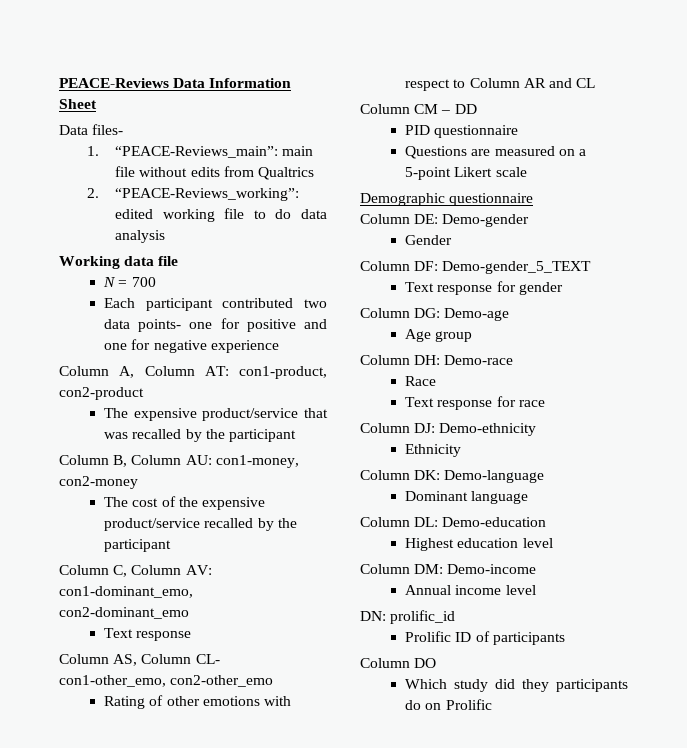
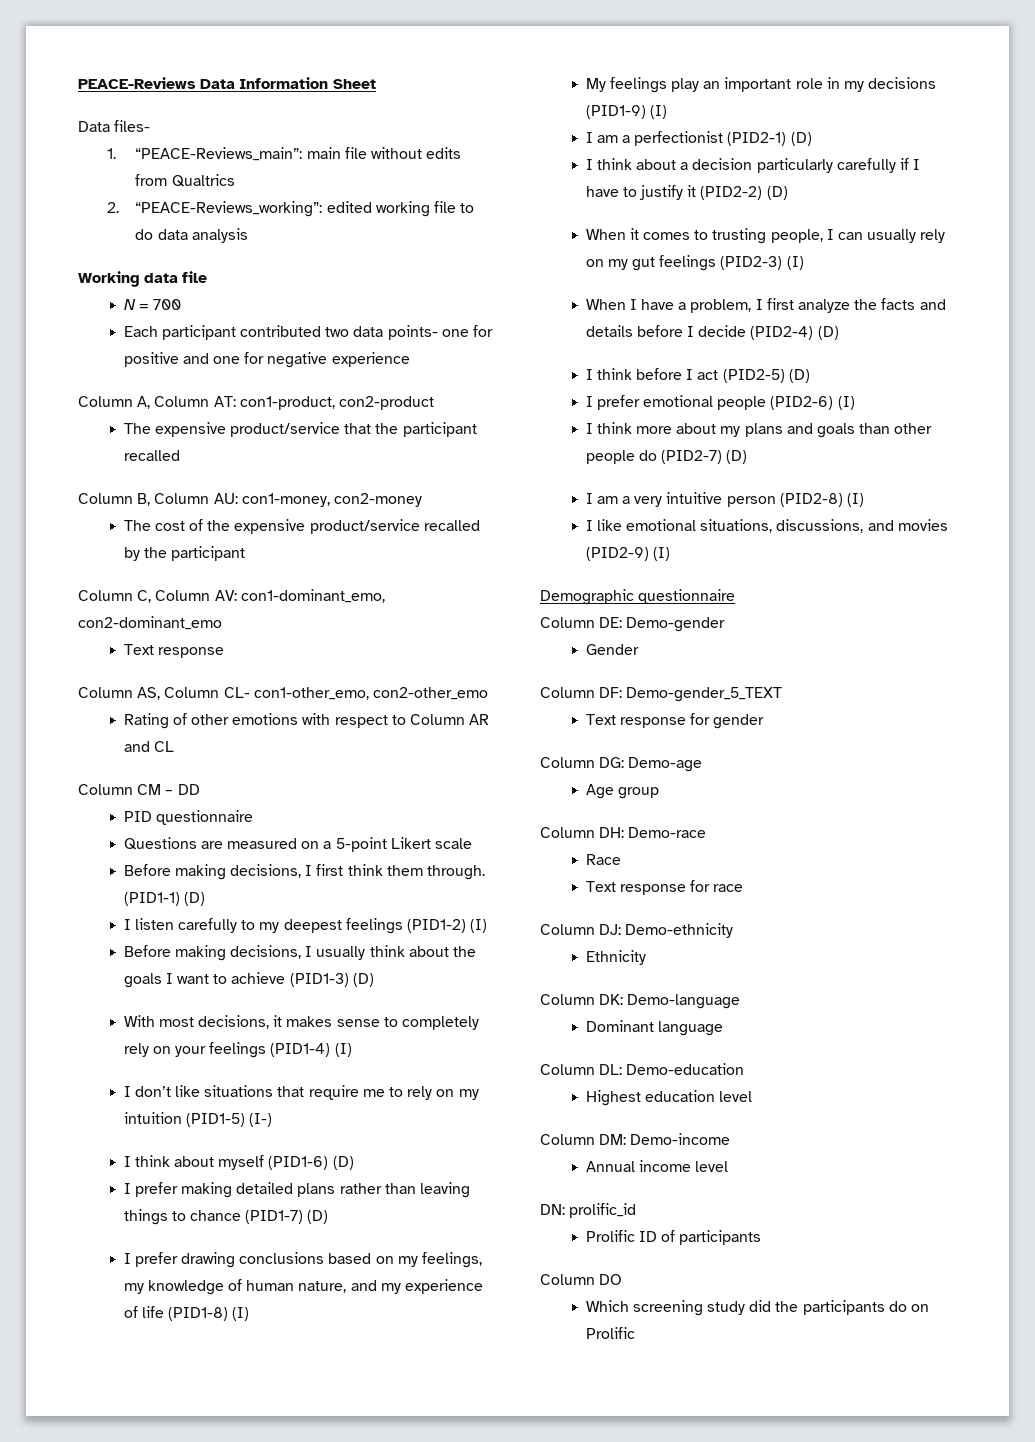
[104,429,296,442] was recalled by the participant -> [375,422,477,437] [123,450,180,461] the participant recalled
(527, 172) none -> [123,864,486,880] [123,892,205,906] [123,918,488,934] [123,945,477,961] [123,972,374,988] [123,1015,480,1030] [123,1042,352,1058] [123,1085,479,1100] [123,1112,273,1127] [123,1155,354,1170] [123,1182,471,1198] [123,1209,329,1225] [123,1252,483,1268] [123,1279,484,1295] [123,1306,250,1321] [585,77,937,93] [585,105,667,119] [585,131,812,146] [585,158,921,173] [585,185,788,200] [585,228,946,244] [585,255,804,271] [585,298,946,313] [585,325,839,340] [585,368,810,383] [585,395,855,410] [585,422,933,438] [585,450,748,464] [585,492,865,507] [585,519,948,533] [585,547,670,561] // Before making decisions, I first think them through. (PID1-1) (D) // I listen carefully to my deepest feelings (PID1-2) (I) // Before making decisions, I usually think about the goals I want to achieve (PID1-3) (D) // With most decisions, it makes sense to completely rely on your feelings (PID1-4) (I) // I don’t like situations that require me to rely on my intuition (PID1-5) (I-) // I think about myself (PID1-6) (D) // I prefer making detailed plans rather than leaving things to chance (PID1-7) (D) // I prefer drawing conclusions based on my feelings, my knowledge of human nature, and my experience of life (PID1-8) (I) // My feelings play an important role in my decisions (PID1-9) (I) // I am a perfectionist (PID2-1) (D) // I think about a decision particularly carefully if I have to justify it (PID2-2) (D) // When it comes to trusting people, I can usually rely on my gut feelings (PID2-3) (I) // When I have a problem, I first analyze the facts and details before I decide (PID2-4) (D) // I think before I act (PID2-5) (D) // I prefer emotional people (PID2-6) (I) // I think more about my plans and goals than other people do (PID2-7) (D) // I am a very intuitive person (PID2-8) (I) // I like emotional situations, discussions, and movies (PID2-9) (I)
(448, 684) none -> [632,1300,703,1316] screening
[522,679,550,692] they -> [775,1301,799,1312] the

